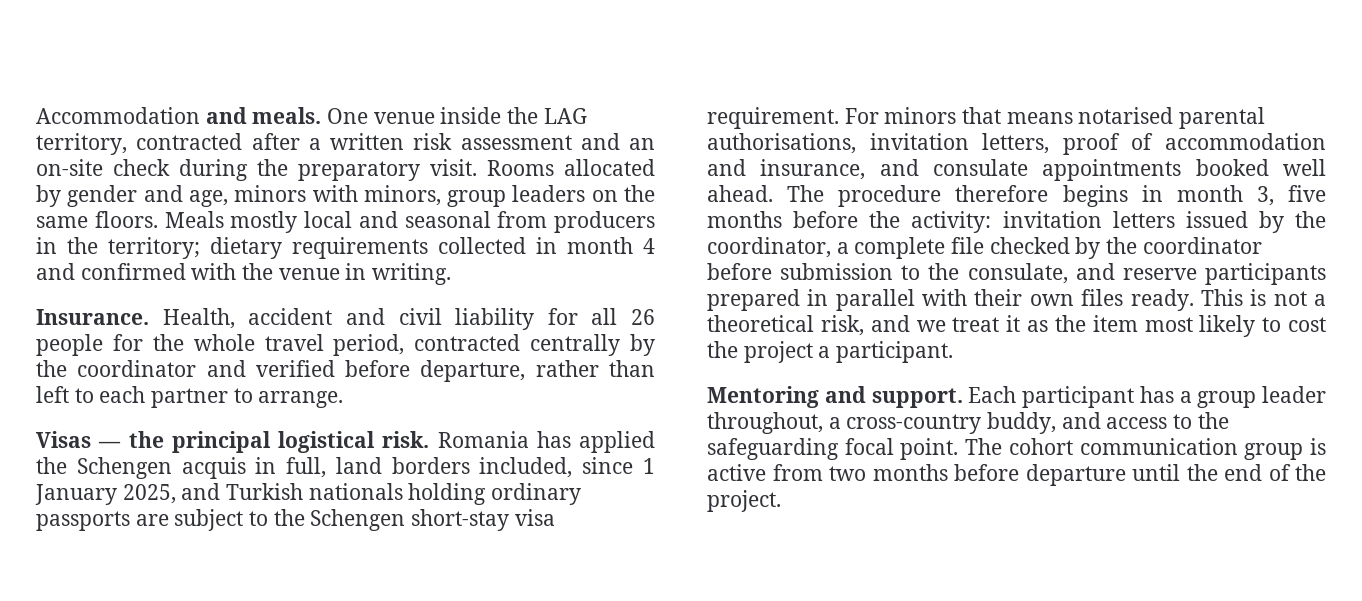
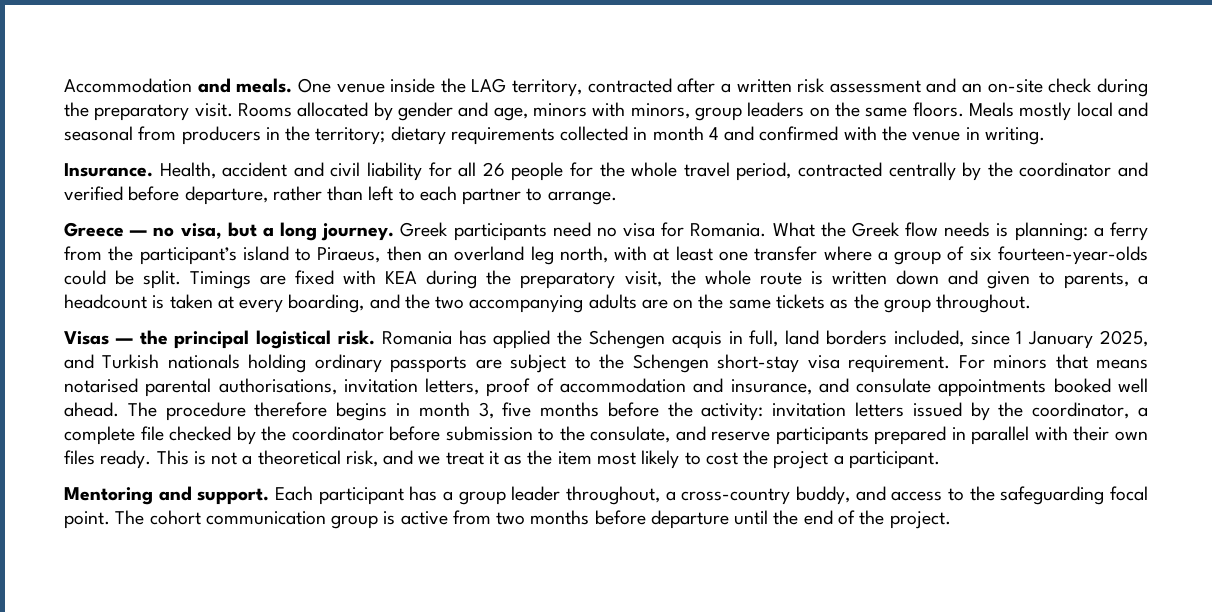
(344, 399) none -> [64,222,1148,241] [64,246,1149,265] [64,270,1148,289] [64,294,1032,313] // Greece — no visa, but a long journey. Greek participants need no visa for Romania. What the Greek flow needs is planning: a ferry from the participant’s island to Piraeus, then an overland leg north, with at least one transfer where a group of six fourteen-year-olds could be split. Timings are fixed with KEA during the preparatory visit, the whole route is written down and given to parents, a headcount is taken at every boarding, and the two accompanying adults are on the same tickets as the group throughout.

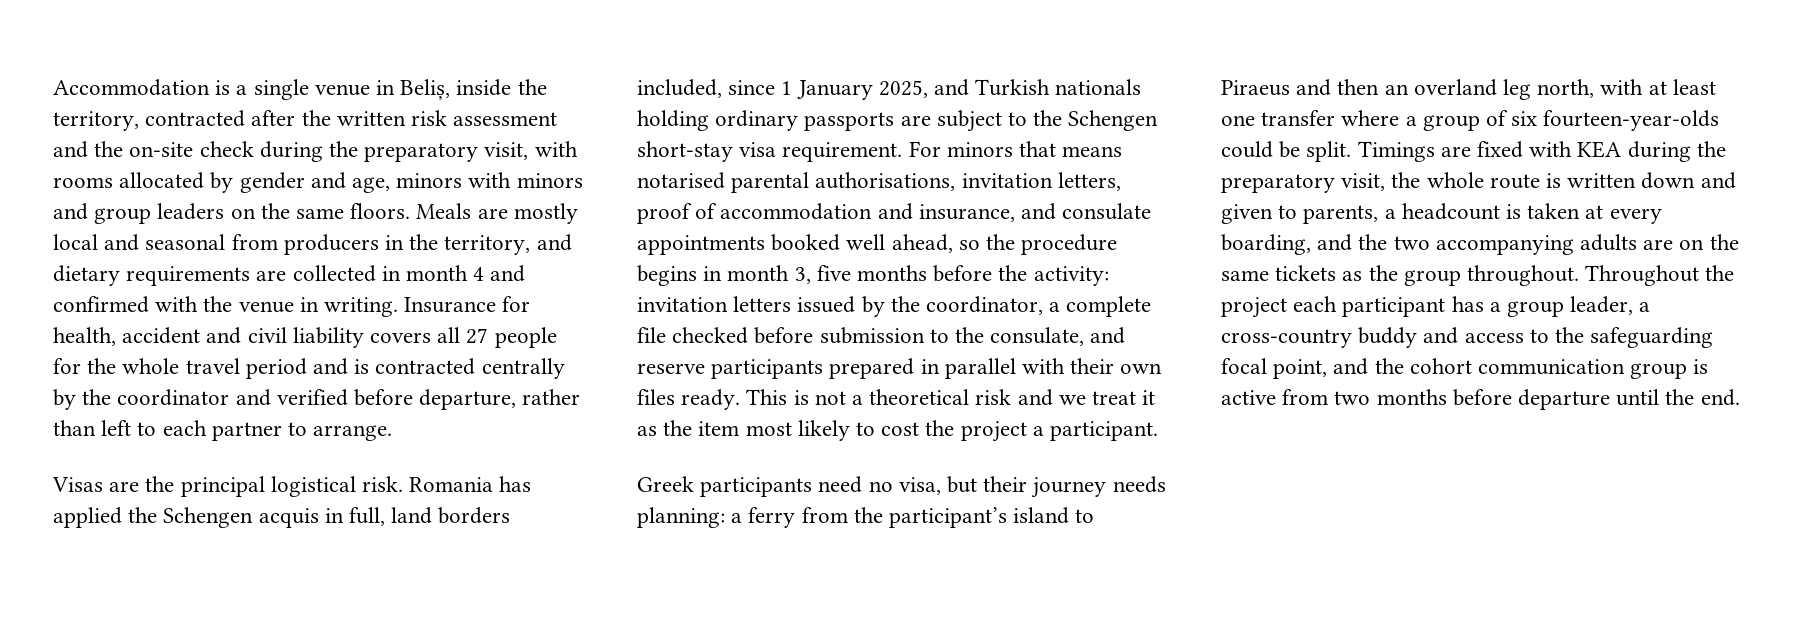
[197,78,385,93] and meals. One venue -> [215,79,451,100] is a single venue in Beliș,
[471,78,507,93] LAG -> (547, 87) none
[720,83,731,93] a -> [301,110,331,126] the
[962,83,983,93] an -> [94,141,124,157] the
[194,103,292,117] visit. Rooms -> [484,141,578,160] [53,177,113,188] visit, with rooms
[630,103,690,119] minors, -> [516,173,583,188] [53,203,88,220] minors and
(1015, 109) none -> [477,208,508,219] are
[315,127,386,145] territory; -> [444,234,572,255] territory, and
(555, 136) none -> [256,270,287,281] are
[64,162,216,179] // Insurance. Health, -> [404,296,531,313] [53,327,116,346] Insurance for health,
[428,162,505,177] for all 26 -> [370,327,489,344] covers all 27
[736,162,792,181] period, -> [245,358,370,379] period and is
[64,222,1009,241] Greece — no visa, but a long journey. Greek participants need no visa for Romania. What the Greek flow needs is -> [52,476,532,497] [53,507,511,528] [637,79,1142,100] [637,110,1159,132] [637,141,1123,162] [637,172,1121,193] [637,203,1152,224] [637,234,1118,255] [637,265,1109,286] [637,296,1152,317] [637,327,1126,346] [637,358,1163,379] [637,389,1156,410] [637,420,1159,442] [637,476,1166,498] Visas are the principal logistical risk. Romania has applied the Schengen acquis in full, land borders included, since 1 January 2025, and Turkish nationals holding ordinary passports are subject to the Schengen short-stay visa requirement. For minors that means notarised parental authorisations, invitation letters, proof of accommodation and insurance, and consulate appointments booked well ahead, so the procedure begins in month 3, five months before the activity: invitation letters issued by the coordinator, a complete file checked before submission to the consulate, and reserve participants prepared in parallel with their own files ready. This is not a theoretical risk and we treat it as the item most likely to cost the project a participant. // Greek participants need no visa, but their journey needs
[317,247,381,263] Piraeus, -> [1221,79,1332,96] Piraeus and
[64,330,1148,349] [64,354,1148,373] [64,378,1149,397] [64,402,1148,421] [64,426,1148,445] [64,450,940,469] [64,486,313,505] // Visas — the principal logistical risk. Romania has applied the Schengen acquis in full, land borders included, since 1 January 2025, and Turkish nationals holding ordinary passports are subject to the Schengen short-stay visa requirement. For minors that means notarised parental authorisations, invitation letters, proof of accommodation and insurance, and consulate appointments booked well ahead. The procedure therefore begins in month 3, five months before the activity: invitation letters issued by the coordinator, a complete file checked by the coordinator before submission to the consulate, and reserve participants prepared in parallel with their own files ready. This is not a theoretical risk, and we treat it as the item most likely to cost the project a participant. // Mentoring and support. Each -> [1585,265,1735,286] [1221,296,1338,318] Throughout the project each
[511,486,660,505] leader throughout, -> [1570,296,1634,315] leader,
[795,486,850,505] buddy, -> [1358,327,1418,348] buddy
[64,510,145,529] point. The -> [1273,358,1404,379] point, and the
[803,510,951,529] end of the project. -> [1700,389,1740,406] end.

